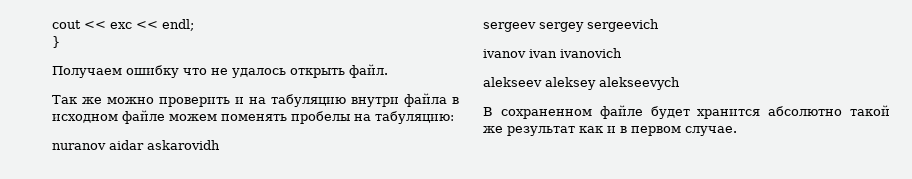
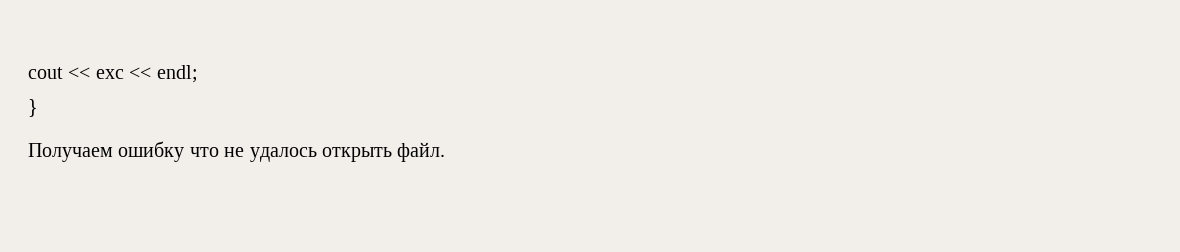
[52,93,459,107] [52,110,454,124] [52,140,220,150] [483,19,659,32] [483,48,622,58] [483,77,680,90] [483,105,890,119] [483,126,737,136] // Так же можно проверить и на табуляцию внутри файла в исходном файле можем поменять пробелы на табуляцию: // nuranov aidar askarovidh // sergeev sergey sergeevich // ivanov ivan ivanovich // alekseev aleksey alekseevych // В сохраненном файле будет хранится абсолютно такой же результат как и в первом случае. -> (446, 152) none

